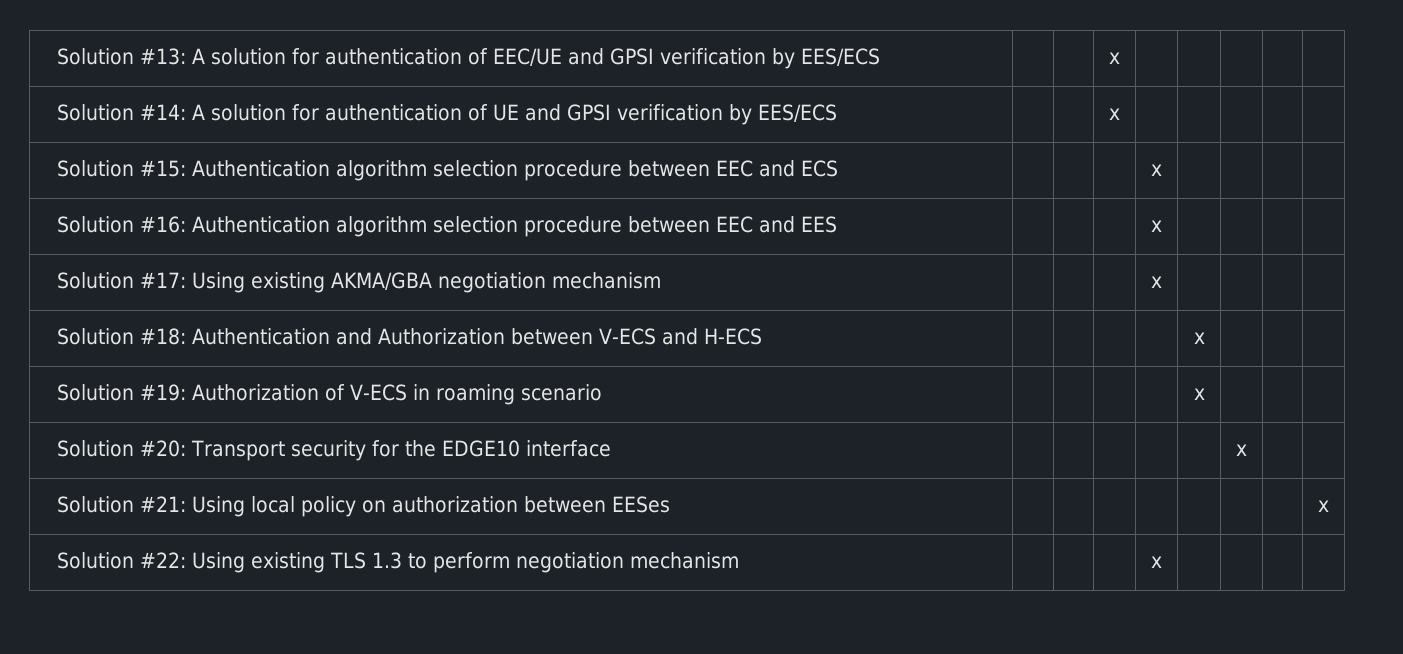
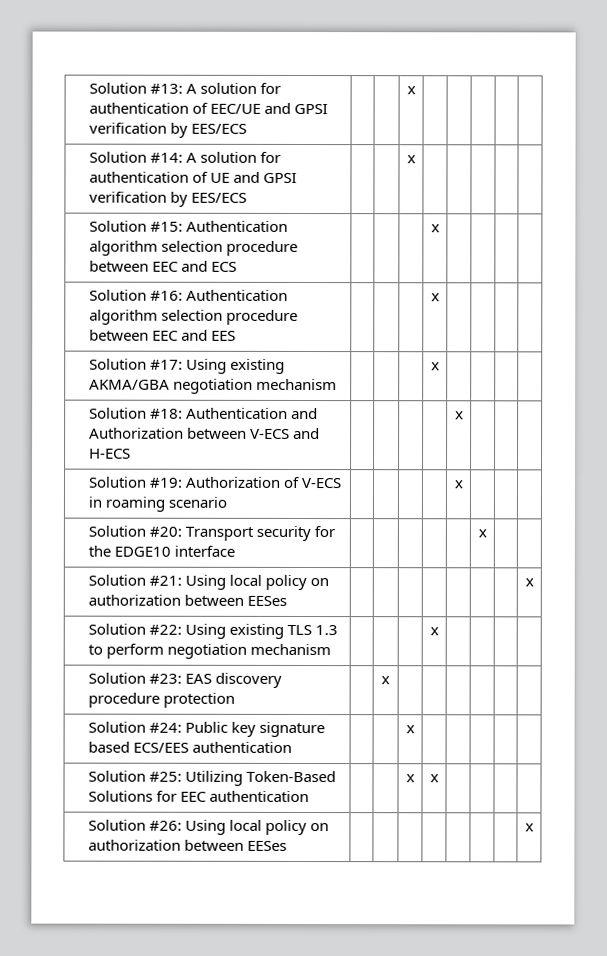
(1162, 562) none -> [87,672,283,688] [87,692,235,708] [381,676,390,685] [87,721,326,738] [87,741,293,753] [405,725,415,734] [87,770,337,786] [87,790,310,803] [405,774,415,783] [429,774,439,783] [87,819,330,836] [87,839,288,851] [524,823,534,832] // Solution #23: EAS discovery procedure protection | | x | | | | | | // Solution #24: Public key signature based ECS/EES authentication | | | x | | | | | // Solution #25: Utilizing Token-Based Solutions for EEC authentication | | | x | x | | | | // Solution #26: Using local policy on authorization between EESes | | | | | | | | x

